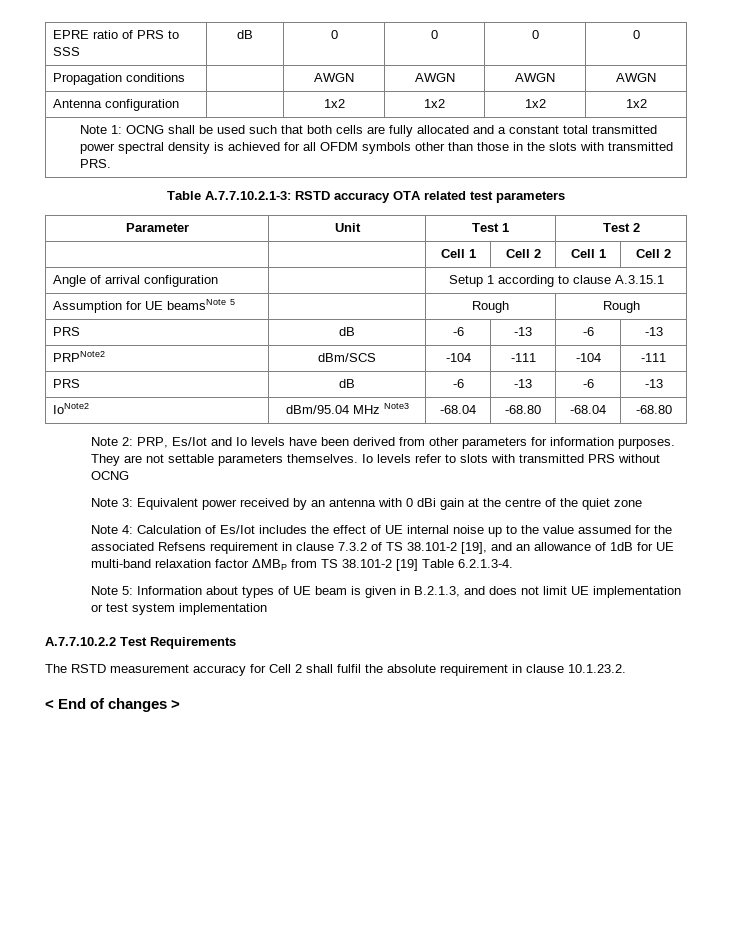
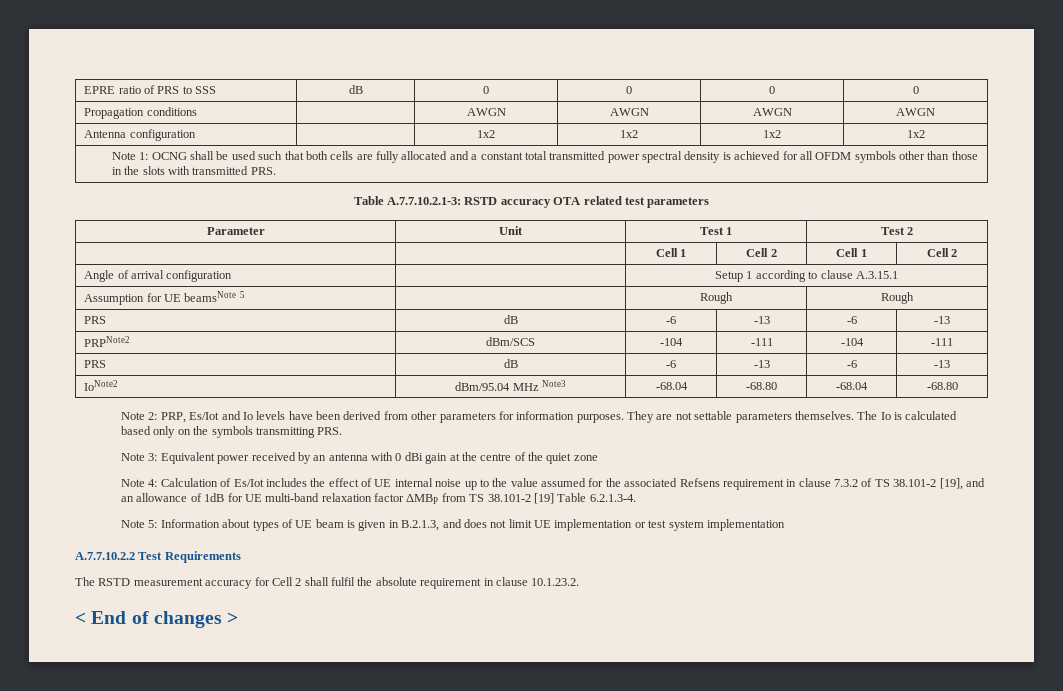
[362,454,661,463] [91,471,130,480] Io levels refer to slots with transmitted PRS without OCNG -> [857,411,958,420] [121,426,343,438] The Io is calculated based only on the symbols transmitting PRS.

